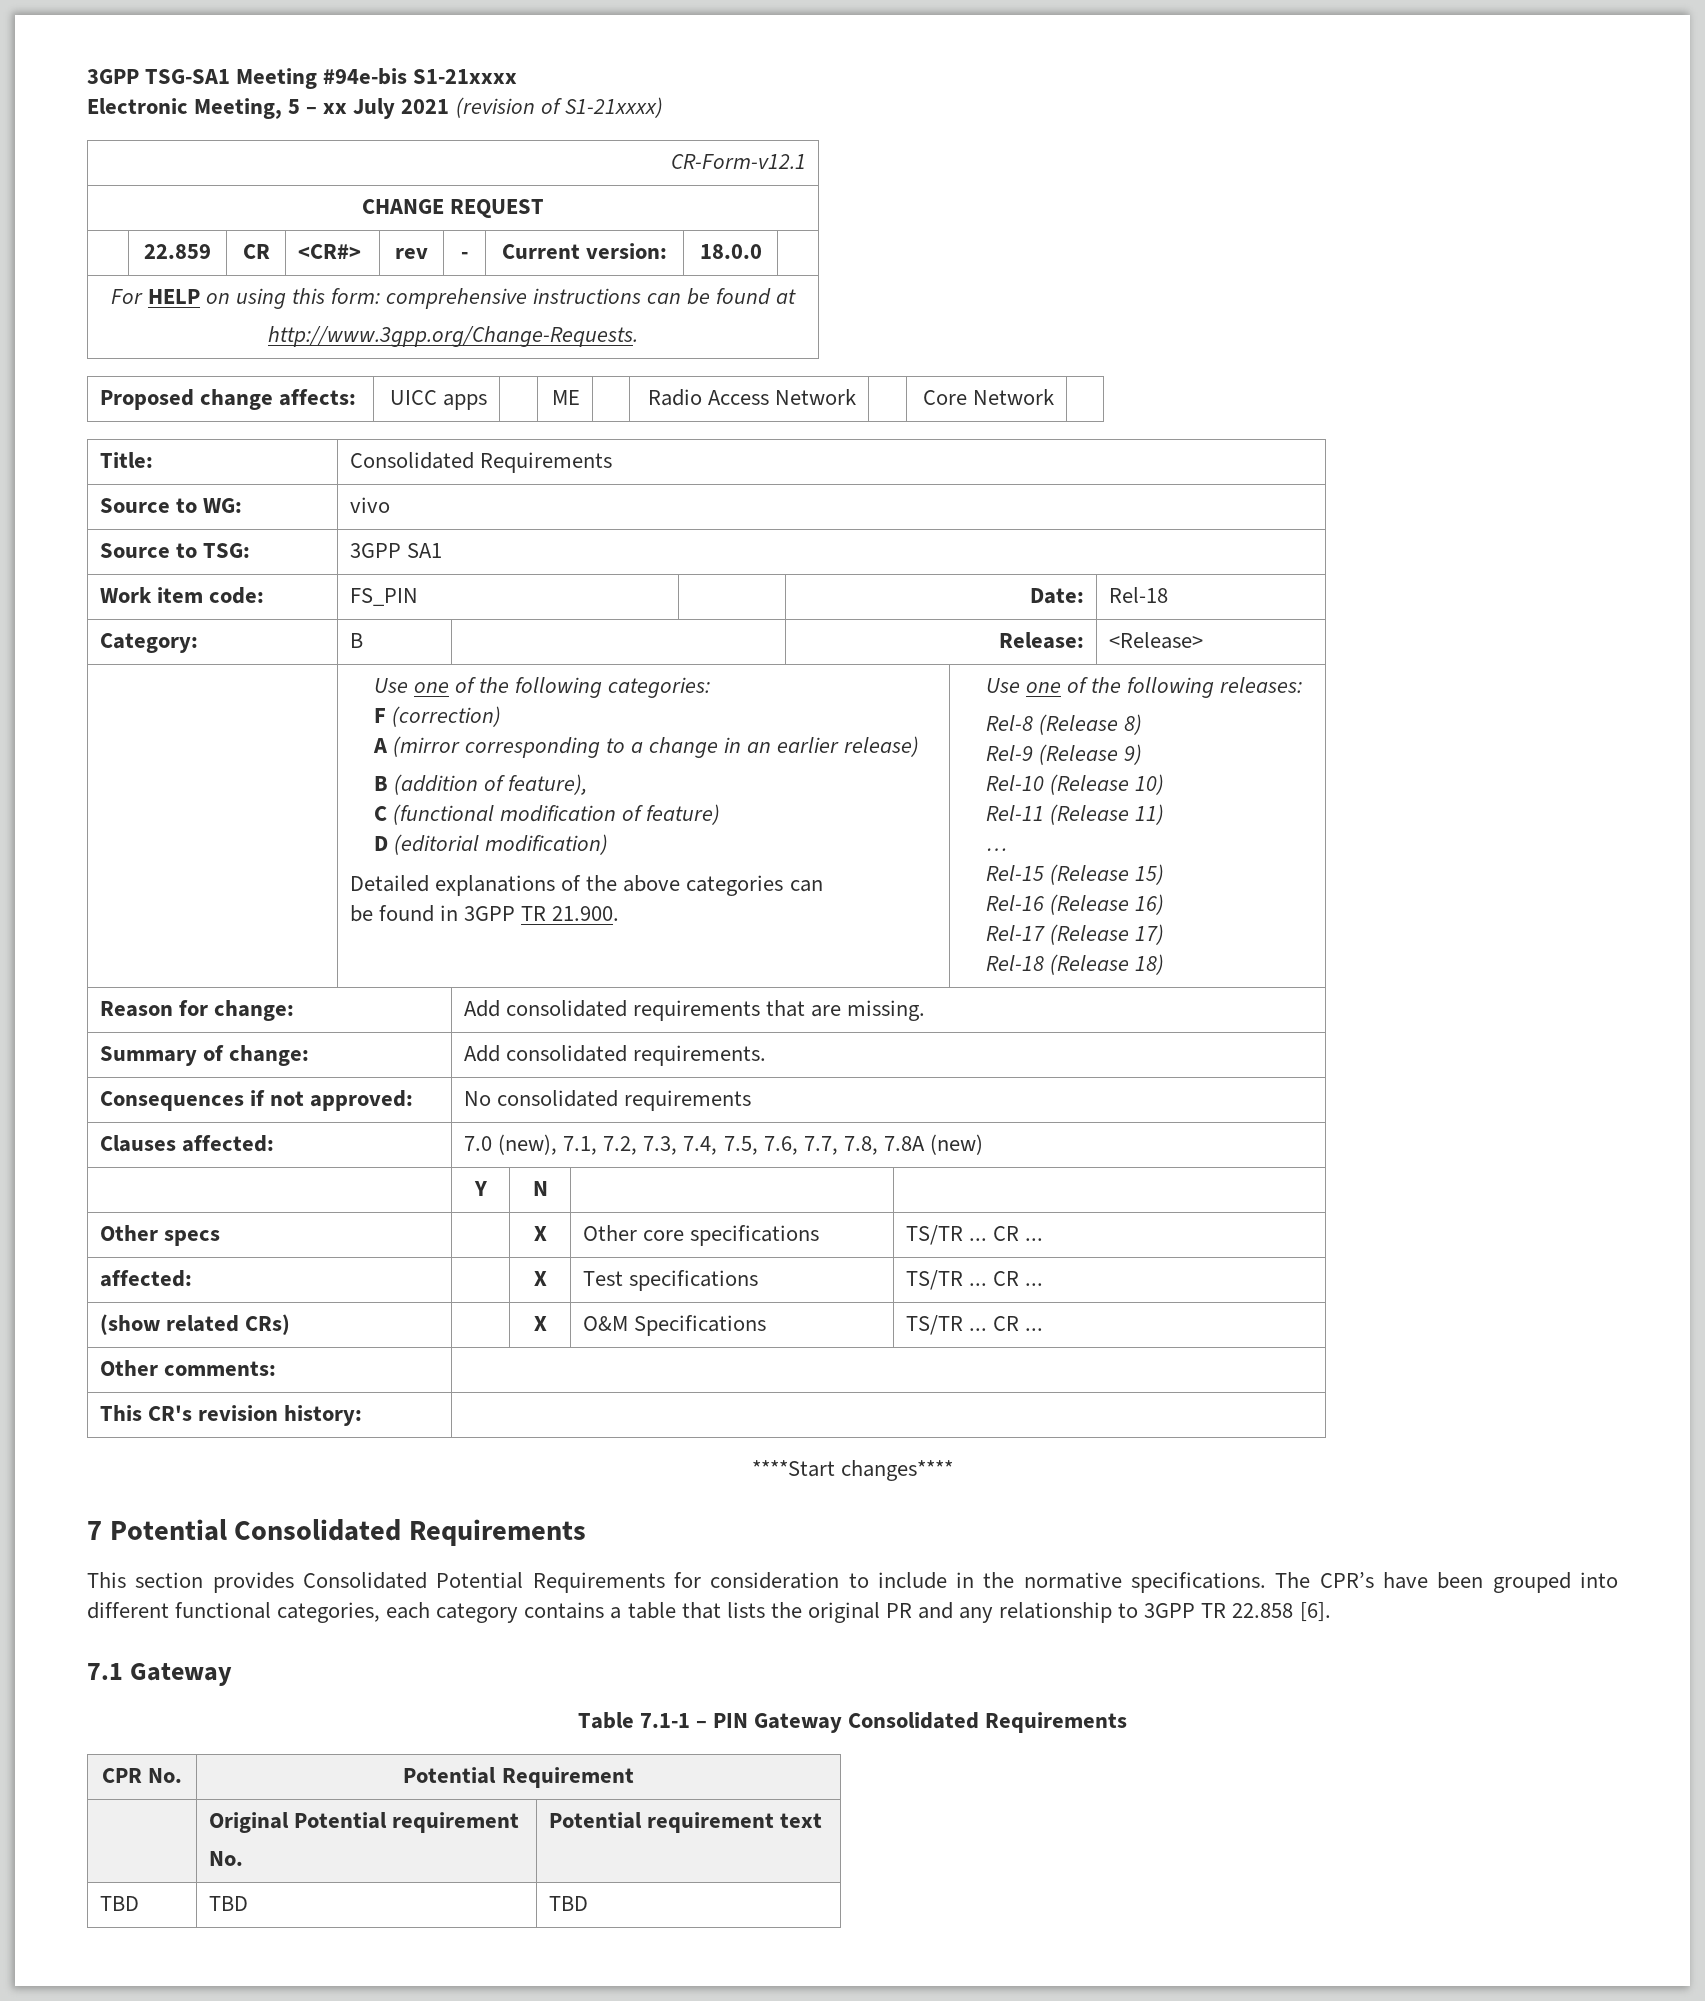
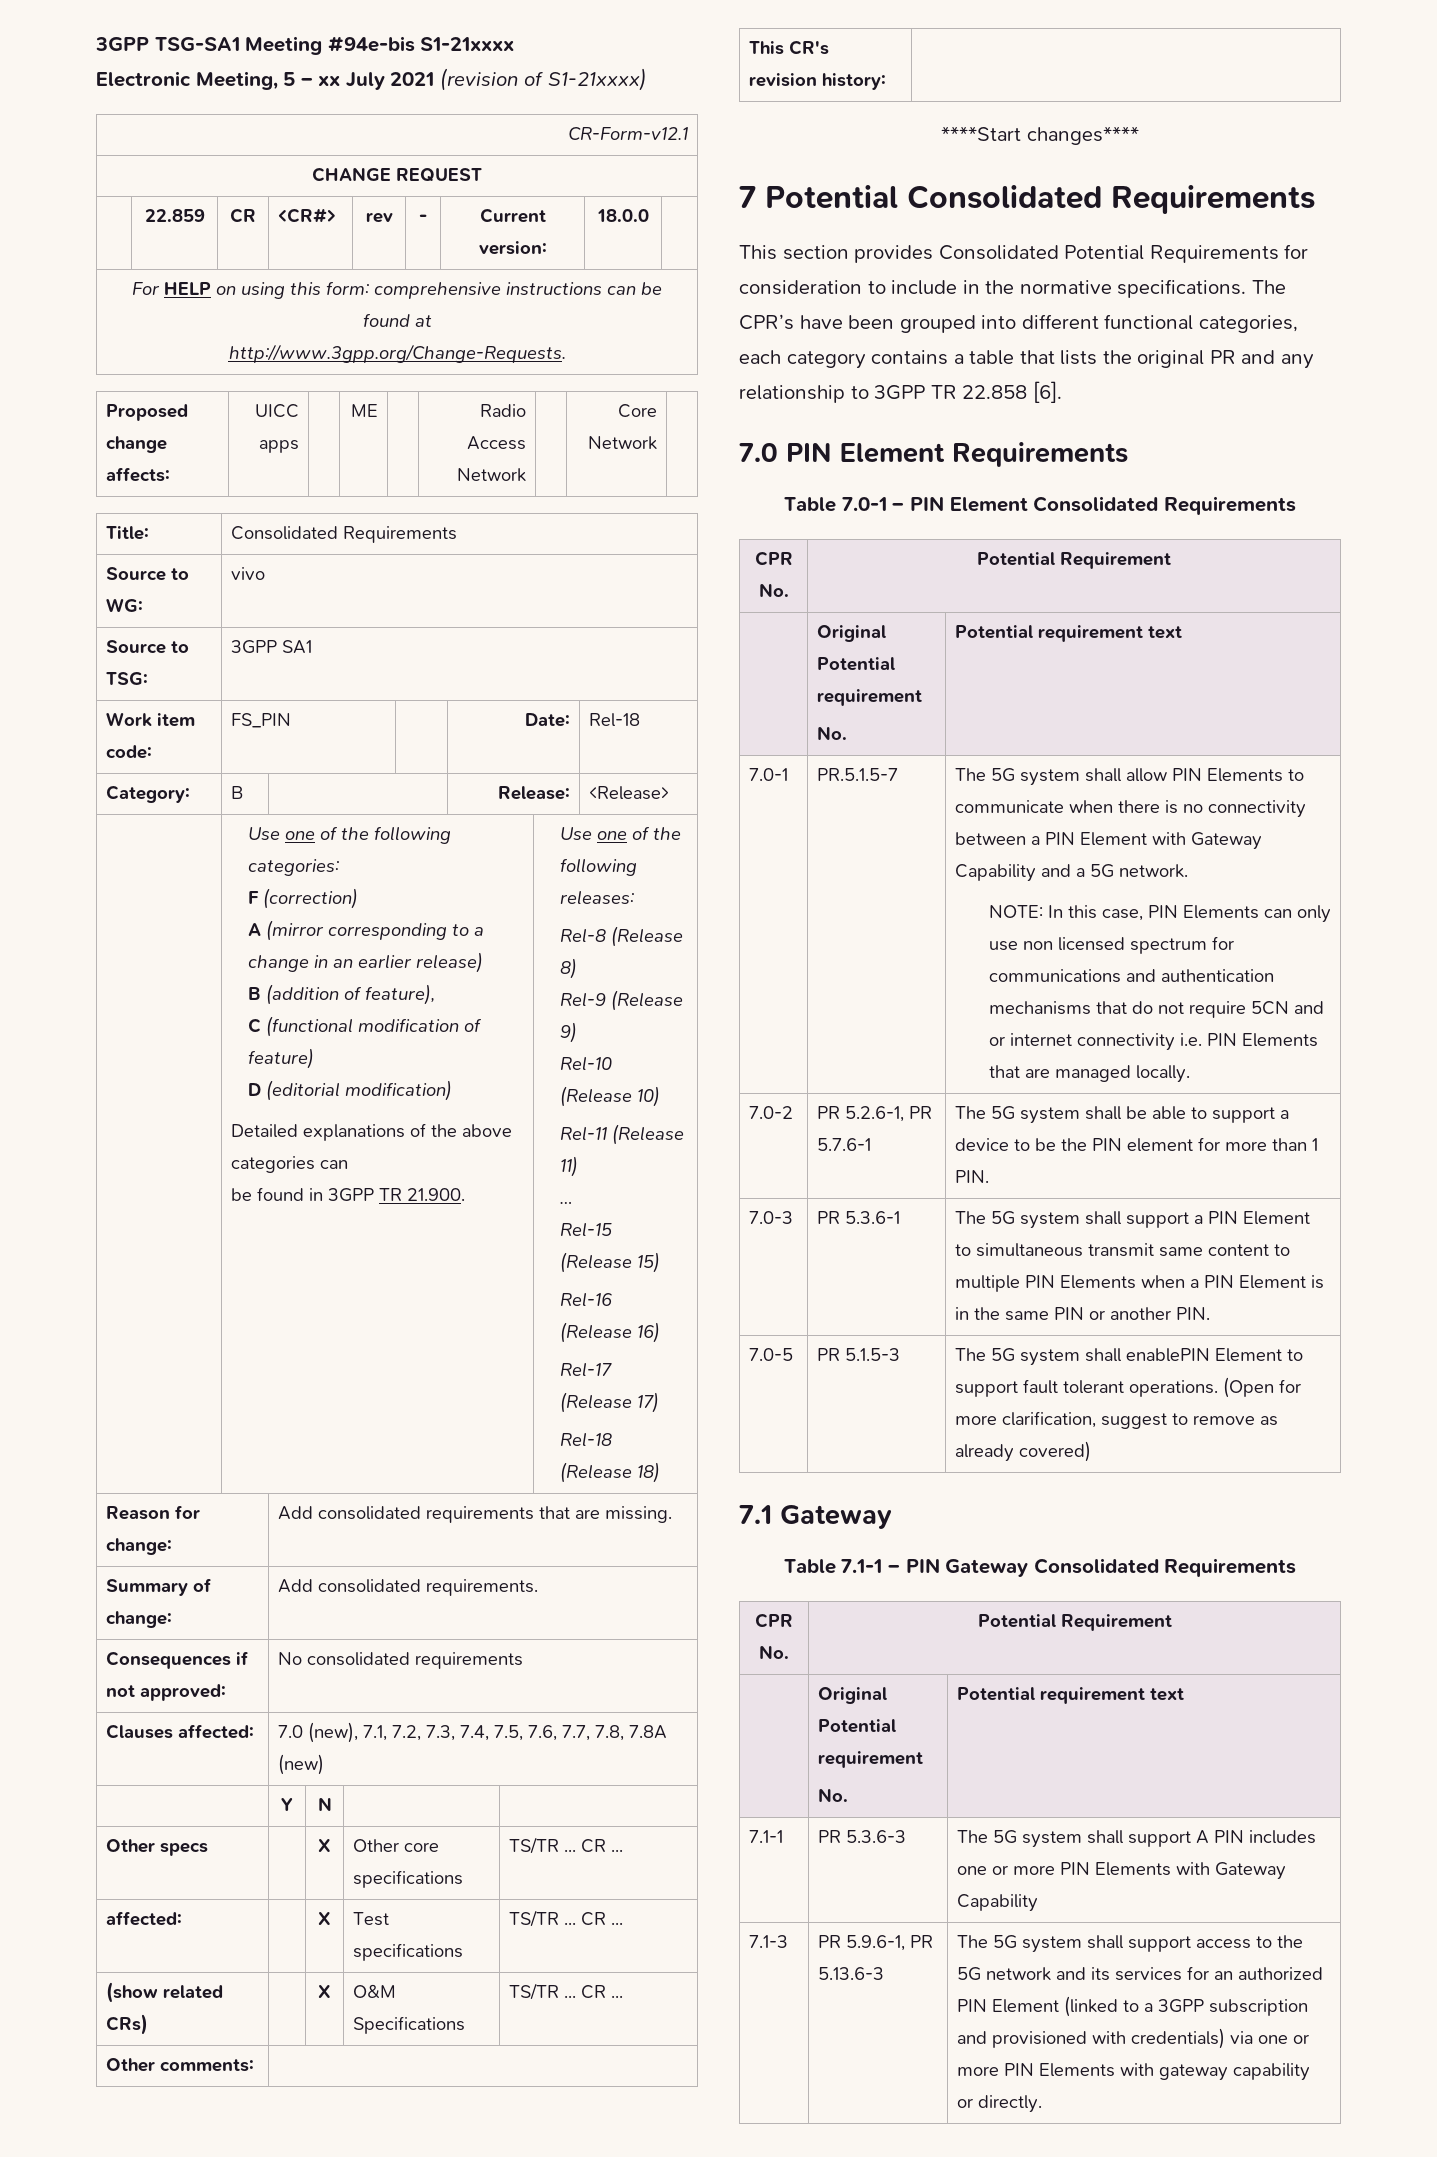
(1331, 1612) none -> [739,442,1128,467] [784,496,1296,515] [754,551,793,566] [758,583,789,597] [977,552,1171,569] [817,625,887,642] [817,657,896,671] [817,689,923,706] [817,726,848,740] [955,625,1183,642] [749,768,789,781] [817,768,899,781] [955,768,1305,786] [955,800,1307,818] [955,832,1263,850] [955,864,1189,882] [988,905,1331,923] [988,936,1234,954] [988,969,1274,983] [988,1001,1324,1018] [988,1033,1318,1051] [988,1065,1190,1083] [749,1106,794,1119] [817,1106,933,1122] [817,1138,872,1151] [955,1106,1290,1124] [955,1137,1319,1152] [955,1170,990,1183] [749,1211,794,1224] [817,1211,901,1224] [955,1211,1311,1229] [955,1243,1291,1257] [955,1275,1325,1292] [955,1307,1211,1321] [749,1348,794,1361] [817,1348,901,1361] [955,1348,1304,1366] [955,1377,1302,1398] [955,1411,1279,1429] [955,1441,1092,1462] // 7.0 PIN Element Requirements // Table 7.0-1 – PIN Element Consolidated Requirements // CPR No. | Potential Requirement // | Original Potential requirement // No. | Potential requirement text // 7.0-1 | PR.5.1.5-7 | The 5G system shall allow PIN Elements to communicate when there is no connectivity between a PIN Element with Gateway Capability and a 5G network. // NOTE: In this case, PIN Elements can only use non licensed spectrum for communications and authentication mechanisms that do not require 5CN and or internet connectivity i.e. PIN Elements that are managed locally. // 7.0-2 | PR 5.2.6-1, PR 5.7.6-1 | The 5G system shall be able to support a device to be the PIN element for more than 1 PIN. // 7.0-3 | PR 5.3.6-1 | The 5G system shall support a PIN Element to simultaneous transmit same content to multiple PIN Elements when a PIN Element is in the same PIN or another PIN. // 7.0-5 | PR 5.1.5-3 | The 5G system shall enablePIN Element to support fault tolerant operations. (Open for more clarification, suggest to remove as already covered)
[100,1896,140,1911] [209,1896,249,1911] [549,1896,589,1911] TBD | TBD | TBD -> [749,1830,784,1843] [818,1830,907,1843] [957,1830,1317,1848] [957,1862,1287,1880] [957,1894,1039,1912] [749,1935,789,1948] [818,1935,934,1951] [818,1967,885,1980] [957,1935,1304,1953] [957,1966,1324,1981] [957,1996,1309,2017] [957,2028,1310,2049] [957,2063,1311,2081] [957,2095,1043,2113] 7.1-1 | PR 5.3.6-3 | The 5G system shall support A PIN includes one or more PIN Elements with Gateway Capability // 7.1-3 | PR 5.9.6-1, PR 5.13.6-3 | The 5G system shall support access to the 5G network and its services for an authorized PIN Element (linked to a 3GPP subscription and provisioned with credentials) via one or more PIN Elements with gateway capability or directly.

